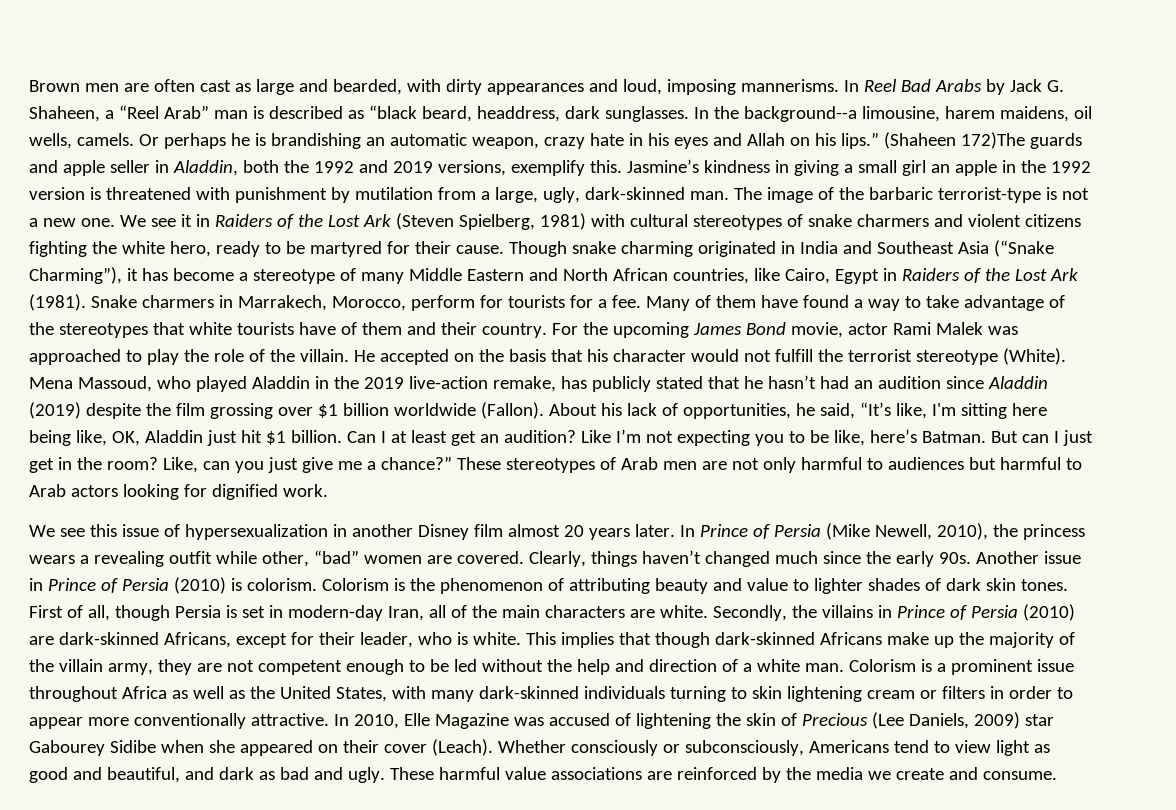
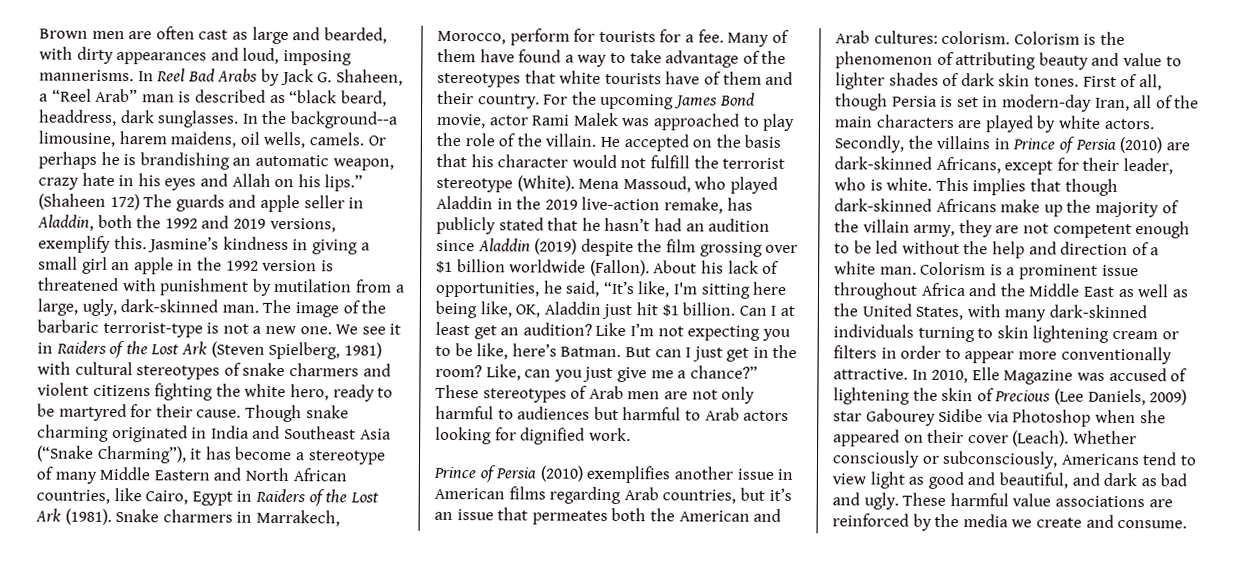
[960,132,1025,149] 172)The -> [109,193,173,211] 172) The
[29,523,1085,540] [29,550,1081,567] [29,577,242,594] We see this issue of hypersexualization in another Disney film almost 20 years later. In Prince of Persia (Mike Newell, 2010), the princess wears a revealing outfit while other, “bad” women are covered. Clearly, things haven’t changed much since the early 90s. Another issue in Prince of Persia (2010) is -> [433,465,794,484] [434,486,792,505] [434,507,782,525] [835,30,938,44] Prince of Persia (2010) exemplifies another issue in American films regarding Arab countries, but it’s an issue that permeates both the American and Arab cultures:
[659,605,708,618] white. -> [984,115,1155,133] played by white actors.
(167, 692) none -> [968,283,1115,297] and the Middle East
(156, 746) none -> [986,409,1092,427] via Photoshop

